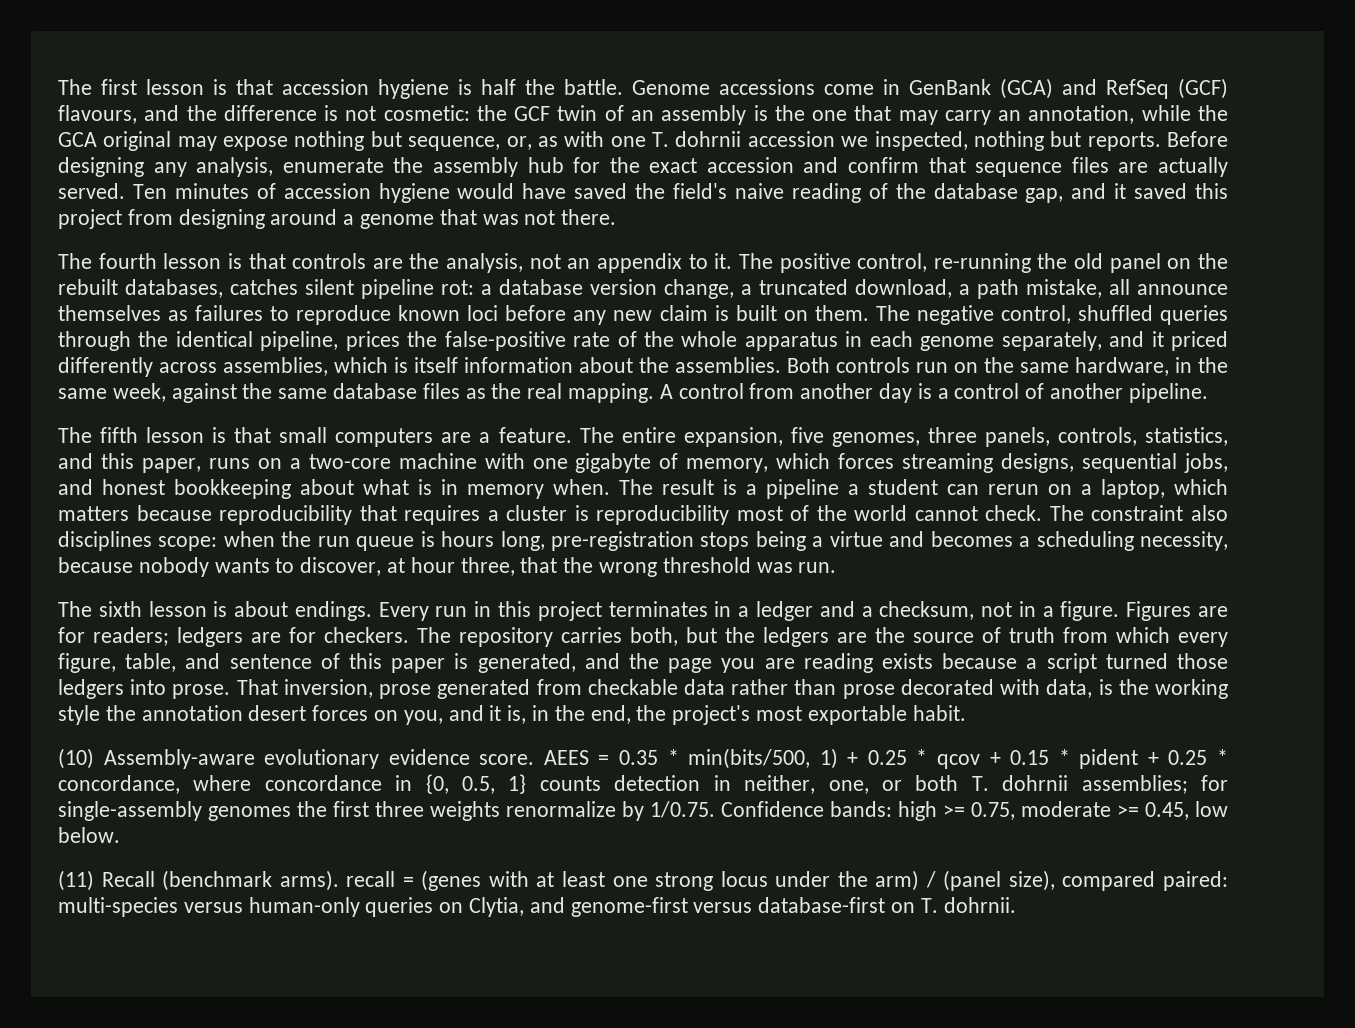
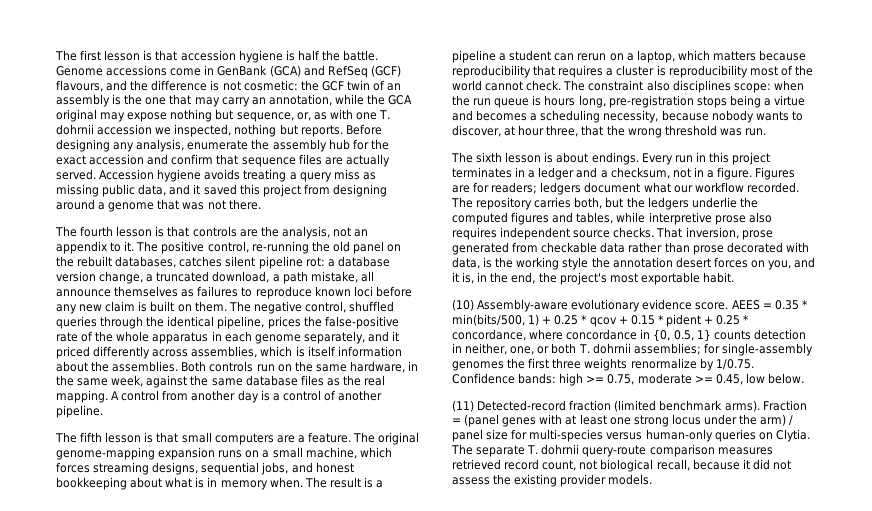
[132,183,1064,203] Ten minutes of accession hygiene would have saved the field's naive reading of the database gap, -> [99,169,376,182] [56,184,167,197] Accession hygiene avoids treating a query miss as missing public data,
[621,427,1228,447] [58,453,769,473] entire expansion, five genomes, three panels, controls, statistics, and this paper, runs on a two-core machine with one gigabyte of memory, -> [378,432,420,445] [56,447,357,460] original genome-mapping expansion runs on a small machine,
[251,627,409,643] are for checkers. -> [584,182,799,193] document what our workflow recorded.
[837,627,1228,647] [58,653,1229,673] [58,679,231,699] are the source of truth from which every figure, table, and sentence of this paper is generated, and the page you are reading exists because a script turned those ledgers into prose. -> [691,197,758,208] [452,212,772,225] [452,227,655,240] underlie the computed figures and tables, while interpretive prose also requires independent source checks.
[101,870,482,891] Recall (benchmark arms). recall = (genes -> [477,400,807,412] [452,414,537,427] Detected-record fraction (limited benchmark arms). Fraction = (panel genes
[943,870,1228,891] (panel size), compared paired: -> [452,429,528,442] panel size for
[469,897,1016,917] Clytia, and genome-first versus database-first on T. dohrnii. -> [775,429,810,442] [451,444,773,457] [452,459,791,472] [452,474,653,487] Clytia. The separate T. dohrnii query-route comparison measures retrieved record count, not biological recall, because it did not assess the existing provider models.

